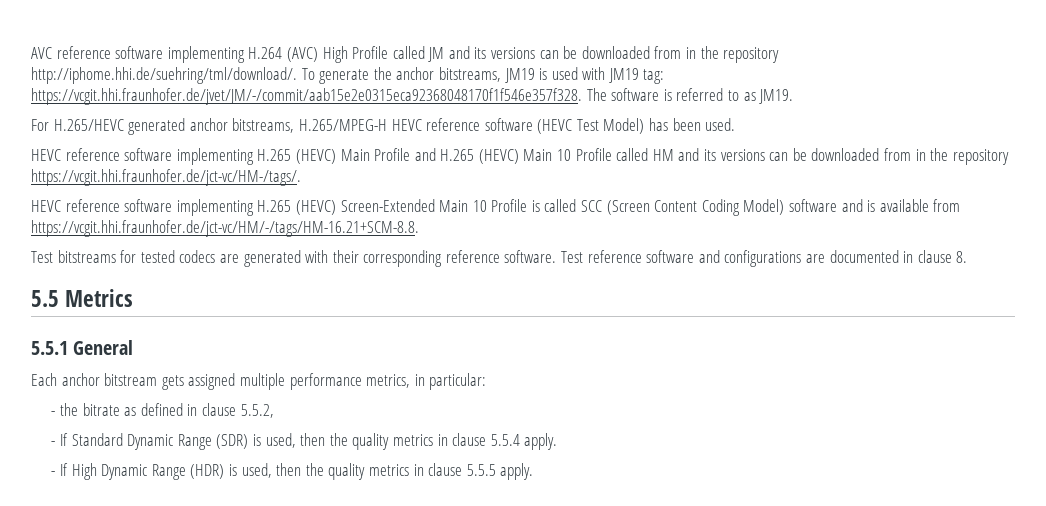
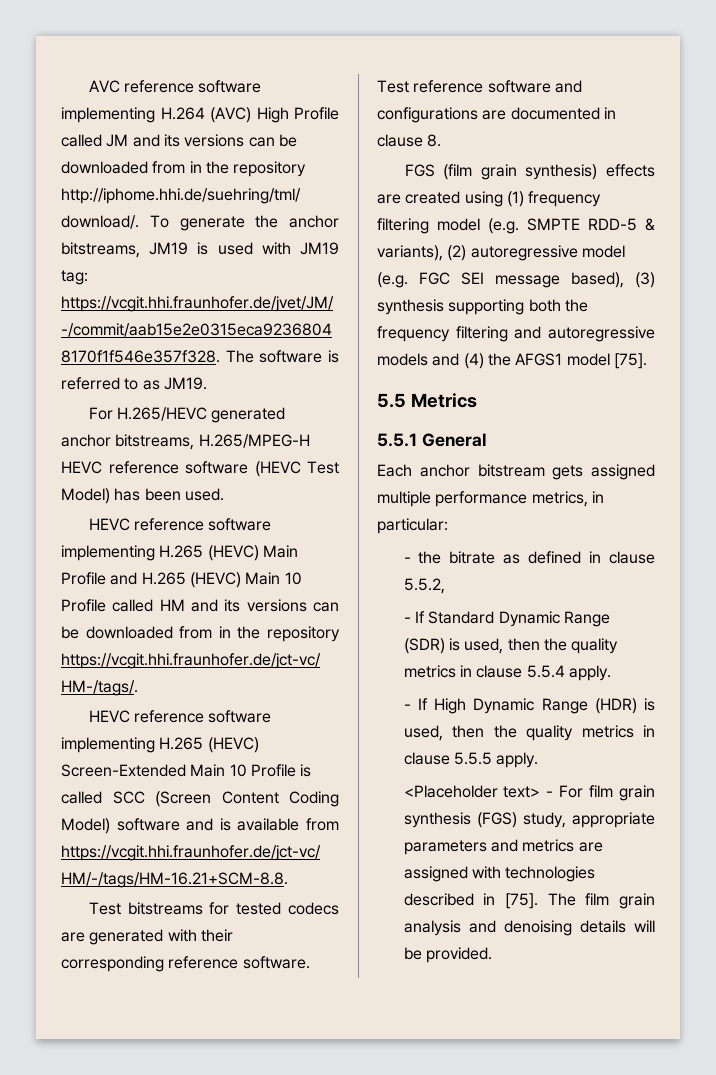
(968, 257) none -> [404,164,655,180] [377,191,602,207] [377,218,655,234] [377,245,625,261] [377,272,655,288] [377,299,588,315] [377,326,655,342] [377,353,647,369] // FGS (film grain synthesis) effects are created using (1) frequency filtering model (e.g. SMPTE RDD-5 & variants), (2) autoregressive model (e.g. FGC SEI message based), (3) synthesis supporting both the frequency filtering and autoregressive models and (4) the AFGS1 model [75].
(534, 471) none -> [403,785,655,801] [403,812,655,828] [403,839,603,855] [403,866,596,882] [403,893,655,909] [403,920,655,936] [403,947,492,963] // <Placeholder text> - For film grain synthesis (FGS) study, appropriate parameters and metrics are assigned with technologies described in [75]. The film grain analysis and denoising details will be provided.

